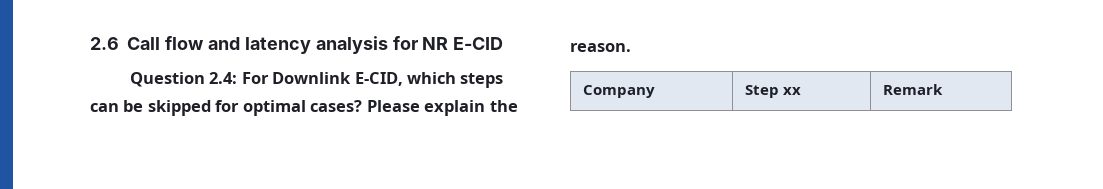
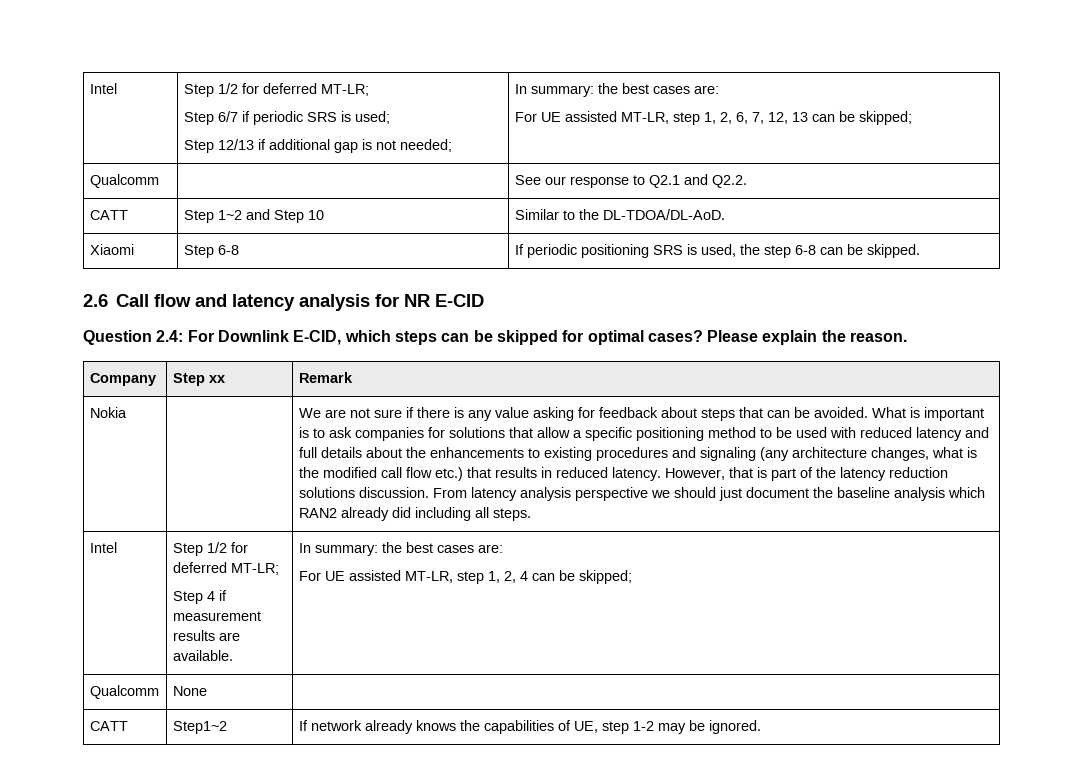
(90, 43) none -> [89,83,117,94] [183,83,369,97] [183,111,390,125] [183,139,452,153] [514,83,719,97] [514,111,912,125] [89,174,159,188] [514,174,747,188] [89,210,128,220] [183,209,324,223] [514,209,725,220] [89,244,134,255] [183,245,239,258] [514,244,920,258] Intel | Step 1/2 for deferred MT-LR; // Step 6/7 if periodic SRS is used; // Step 12/13 if additional gap is not needed; | In summary: the best cases are: // For UE assisted MT-LR, step 1, 2, 6, 7, 12, 13 can be skipped; // Qualcomm | | See our response to Q2.1 and Q2.2. // CATT | Step 1~2 and Step 10 | Similar to the DL-TDOA/DL-AoD. // Xiaomi | Step 6-8 | If periodic positioning SRS is used, the step 6-8 can be skipped. //
(943, 89) none -> [89,407,127,418] [298,407,984,421] [298,427,989,441] [298,447,977,461] [298,467,948,481] [298,487,985,501] [298,507,531,521] [89,542,117,553] [172,542,248,556] [172,562,279,575] [172,590,227,604] [172,611,261,621] [172,630,240,641] [172,650,233,661] [298,542,503,556] [298,570,632,584] [89,685,159,699] [172,686,207,696] [89,721,128,731] [172,721,227,734] [298,720,761,734] // Nokia | | We are not sure if there is any value asking for feedback about steps that can be avoided. What is important is to ask companies for solutions that allow a specific positioning method to be used with reduced latency and full details about the enhancements to existing procedures and signaling (any architecture changes, what is the modified call flow etc.) that results in reduced latency. However, that is part of the latency reduction solutions discussion. From latency analysis perspective we should just document the baseline analysis which RAN2 already did including all steps. // Intel | Step 1/2 for deferred MT-LR; // Step 4 if measurement results are available. | In summary: the best cases are: // For UE assisted MT-LR, step 1, 2, 4 can be skipped; // Qualcomm | None | // CATT | Step1~2 | If network already knows the capabilities of UE, step 1-2 may be ignored.

